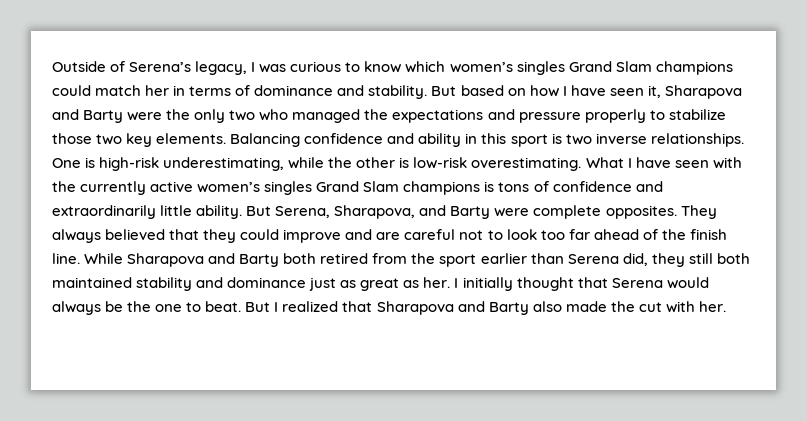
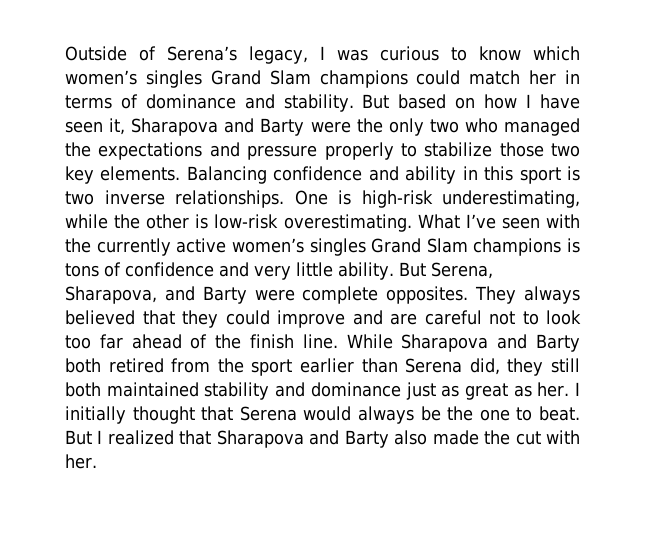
[627,157,671,168] I have -> [465,214,496,229] I’ve
[52,205,156,219] extraordinarily -> [254,265,291,280] very

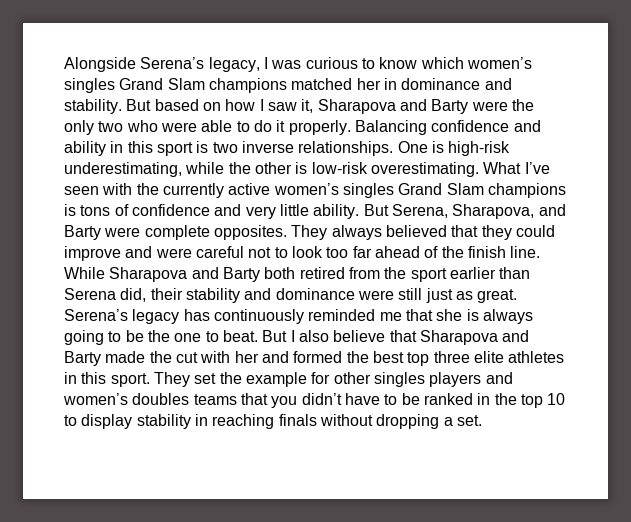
[65,46,156,61] Outside of -> [64,57,136,72] Alongside
[416,70,580,85] [65,94,138,109] could match her in terms of -> [291,78,397,90] matched her in
[539,94,580,109] [65,121,103,133] have seen -> [267,102,297,111] saw
[504,118,581,136] [65,142,580,160] [65,166,181,184] managed the expectations and pressure properly to stabilize those two key elements. -> [160,120,351,135] were able to do it properly.
[390,313,417,325] are -> [155,248,192,258] were
[507,358,581,376] [65,382,581,400] [65,406,414,424] they still both maintained stability and dominance just as great as her. I initially thought that Serena would always -> [150,288,518,303] [64,309,533,324] [64,330,122,345] their stability and dominance were still just as great. Serena’s legacy has continuously reminded me that she is always going to
[107,430,174,445] realized -> [298,330,386,342] also believe
[394,430,428,445] also -> (101, 358) none
[65,454,97,469] her. -> [234,351,565,366] [64,372,513,387] [63,393,566,408] [64,414,482,429] her and formed the best top three elite athletes in this sport. They set the example for other singles players and women’s doubles teams that you didn’t have to be ranked in the top 10 to display stability in reaching finals without dropping a set.

